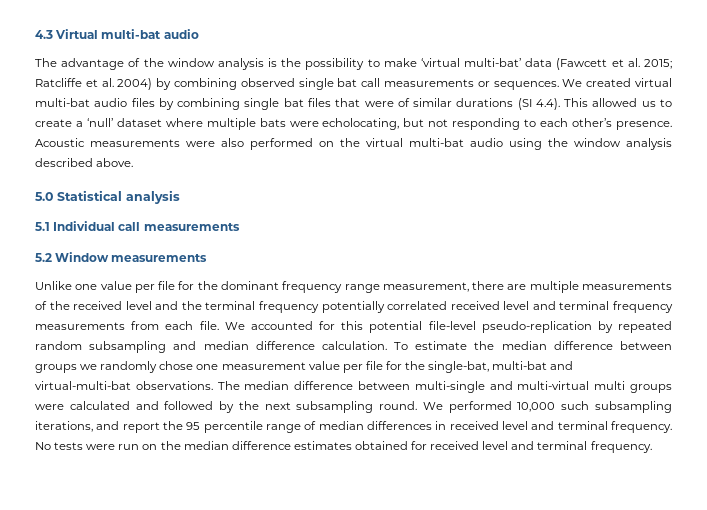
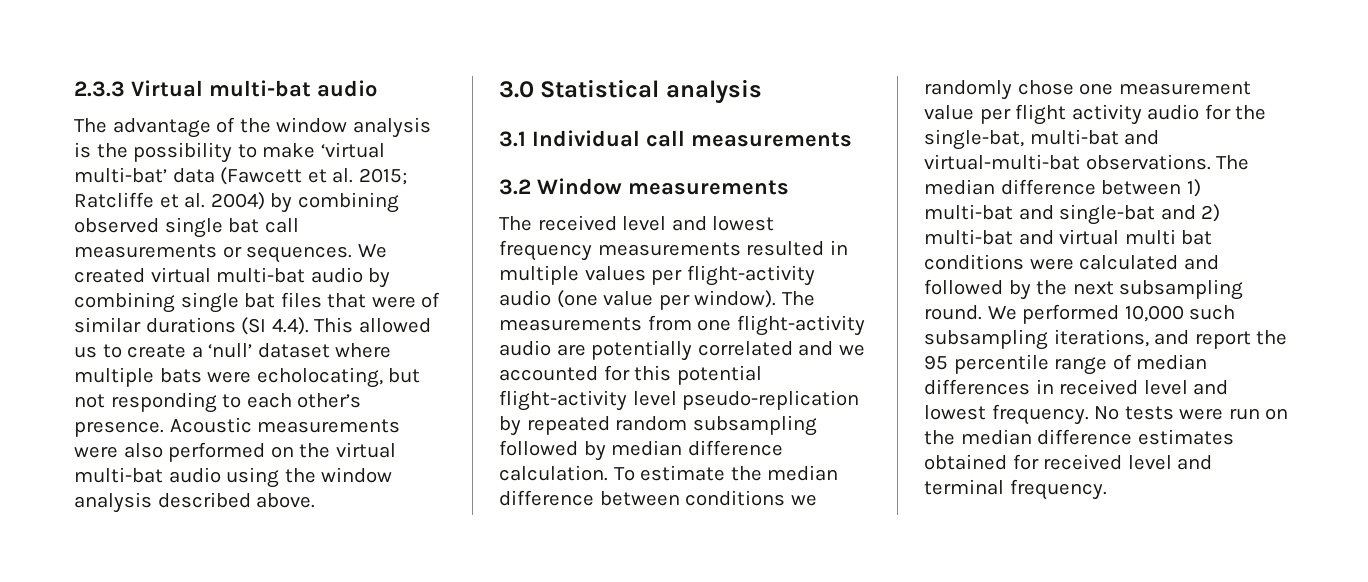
[35,30,53,39] 4.3 -> [74,81,125,97] 2.3.3
[131,98,155,107] files -> (363, 275) none
[35,192,53,201] 5.0 -> [499,81,534,98] 3.0
[35,222,50,231] 5.1 -> [499,131,526,147] 3.1
[35,253,52,262] 5.2 -> [499,179,531,195] 3.2
[35,281,672,293] [35,301,673,313] [35,321,245,330] Unlike one value per file for the dominant frequency range measurement, there are multiple measurements of the received level and the terminal frequency potentially correlated received level and terminal frequency measurements from each file. We -> [499,215,775,231] [499,240,848,261] [499,265,815,286] [499,290,815,310] [499,315,865,336] [499,340,865,361] The received level and lowest frequency measurements resulted in multiple values per flight-activity audio (one value per window). The measurements from one flight-activity audio are potentially correlated and we
[428,321,476,330] file-level -> [499,390,677,411] flight-activity level
[173,341,197,350] and -> [499,440,606,461] followed by
[35,364,77,373] groups -> [685,490,786,506] conditions
[365,361,383,370] file -> [1015,104,1200,125] flight activity audio
[414,381,672,393] multi-single and multi-virtual multi groups -> [1186,179,1201,197] [924,204,1221,225] [924,229,1213,245] [924,254,1024,270] 1) multi-bat and single-bat and 2) multi-bat and virtual multi bat conditions
[557,421,608,430] terminal -> [924,405,986,420] lowest

